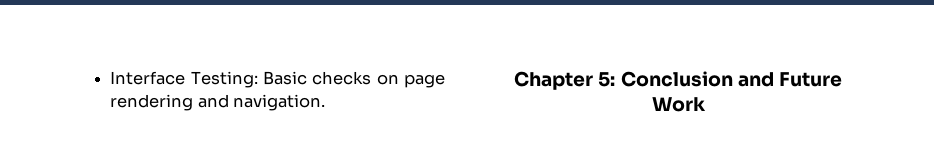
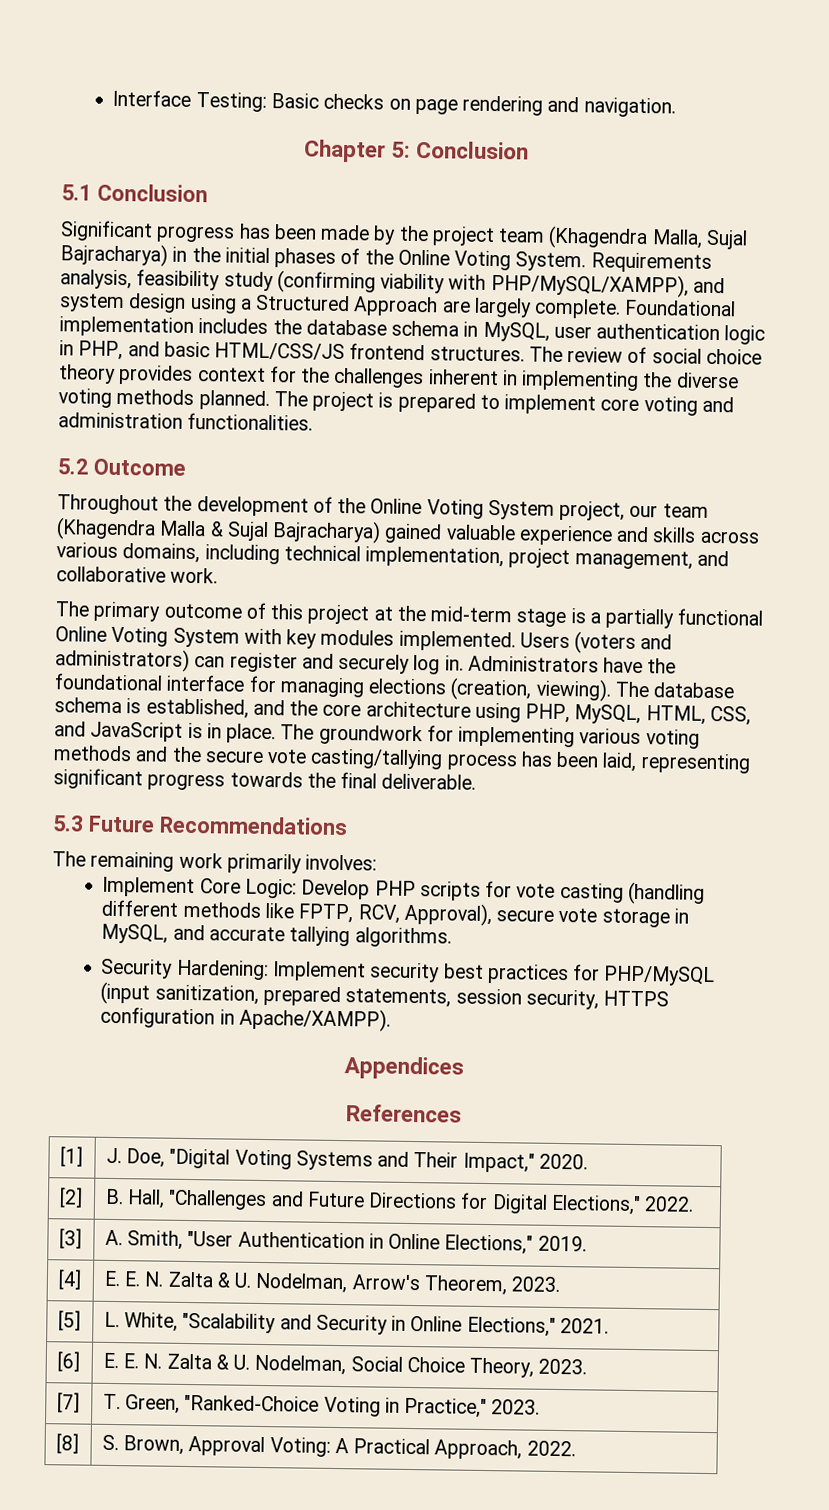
[737,72,842,87] [651,97,706,112] and Future Work -> [61,183,208,203] [60,220,748,250] [60,243,712,273] [60,269,725,298] [59,293,737,319] [59,316,766,345] [59,340,762,365] [58,364,739,391] [58,388,734,416] [58,412,314,431] [57,458,186,476] [57,494,709,521] [56,517,760,546] [56,542,729,570] [56,566,219,584] [55,601,764,629] [55,626,673,654] [55,648,677,675] [54,673,735,702] [54,697,751,726] [54,721,700,749] [53,745,751,774] [53,768,477,791] [52,815,348,836] [52,851,378,874] [102,876,705,905] [101,899,689,928] [101,923,452,948] [100,958,716,987] [100,981,670,1010] [100,1006,392,1032] [343,1056,464,1080] [345,1104,462,1123] [59,1146,83,1167] [105,1147,588,1173] [58,1187,83,1208] [104,1188,695,1216] [58,1228,82,1249] [104,1229,587,1255] [57,1269,82,1290] [103,1270,561,1296] [57,1310,81,1331] [103,1311,609,1337] [56,1351,80,1372] [102,1352,588,1378] [56,1392,80,1413] [102,1393,541,1419] [55,1433,79,1454] [101,1434,576,1460] // 5.1 Conclusion // Significant progress has been made by the project team (Khagendra Malla, Sujal Bajracharya) in the initial phases of the Online Voting System. Requirements analysis, feasibility study (confirming viability with PHP/MySQL/XAMPP), and system design using a Structured Approach are largely complete. Foundational implementation includes the database schema in MySQL, user authentication logic in PHP, and basic HTML/CSS/JS frontend structures. The review of social choice theory provides context for the challenges inherent in implementing the diverse voting methods planned. The project is prepared to implement core voting and administration functionalities. // 5.2 Outcome // Throughout the development of the Online Voting System project, our team (Khagendra Malla & Sujal Bajracharya) gained valuable experience and skills across various domains, including technical implementation, project management, and collaborative work. // The primary outcome of this project at the mid-term stage is a partially functional Online Voting System with key modules implemented. Users (voters and administrators) can register and securely log in. Administrators have the foundational interface for managing elections (creation, viewing). The database schema is established, and the core architecture using PHP, MySQL, HTML, CSS, and JavaScript is in place. The groundwork for implementing various voting methods and the secure vote casting/tallying process has been laid, representing significant progress towards the final deliverable. // 5.3 Future Recommendations // The remaining work primarily involves: // Implement Core Logic: Develop PHP scripts for vote casting (handling different methods like FPTP, RCV, Approval), secure vote storage in MySQL, and accurate tallying algorithms. // Security Hardening: Implement security best practices for PHP/MySQL (input sanitization, prepared statements, session security, HTTPS configuration in Apache/XAMPP). // Appendices // References // [1] | J. Doe, "Digital Voting Systems and Their Impact," 2020. // [2] | B. Hall, "Challenges and Future Directions for Digital Elections," 2022. // [3] | A. Smith, "User Authentication in Online Elections," 2019. // [4] | E. E. N. Zalta & U. Nodelman, Arrow's Theorem, 2023. // [5] | L. White, "Scalability and Security in Online Elections," 2021. // [6] | E. E. N. Zalta & U. Nodelman, Social Choice Theory, 2023. // [7] | T. Green, "Ranked-Choice Voting in Practice," 2023. // [8] | S. Brown, Approval Voting: A Practical Approach, 2022.

